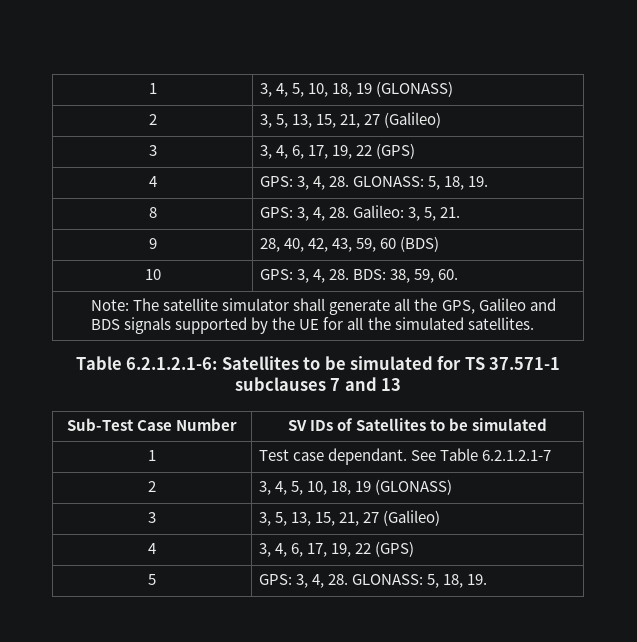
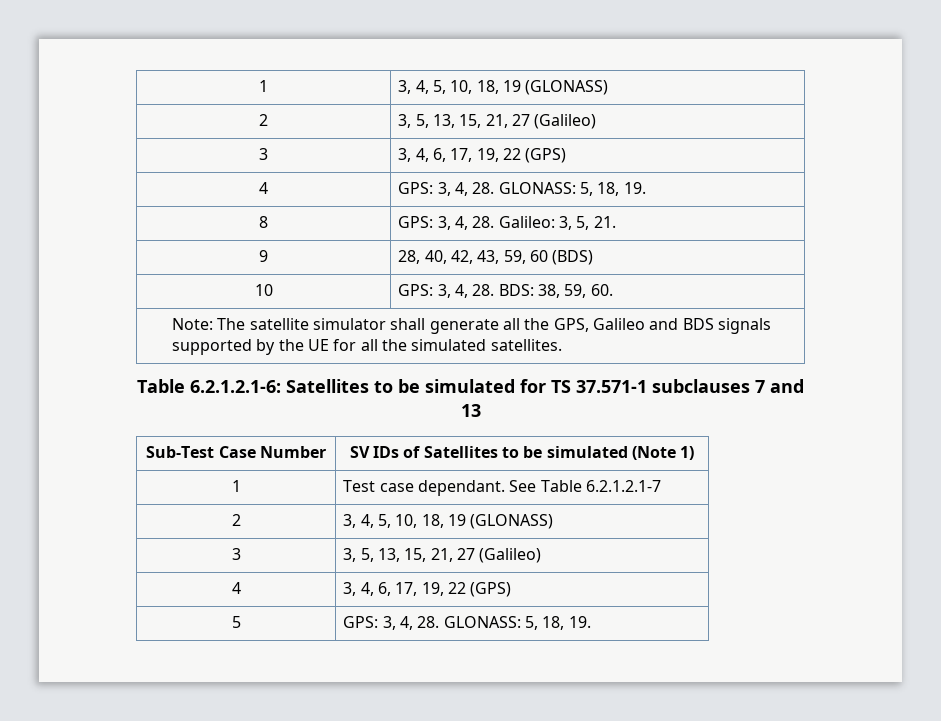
(548, 424) none -> [631,446,695,460] (Note 1)

